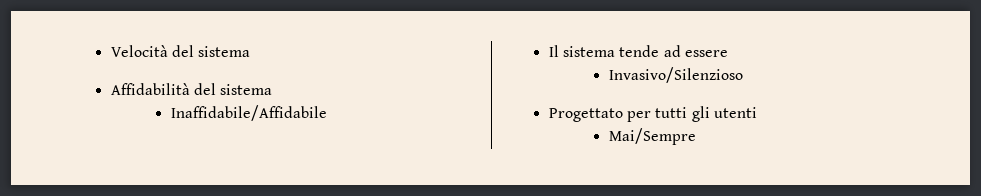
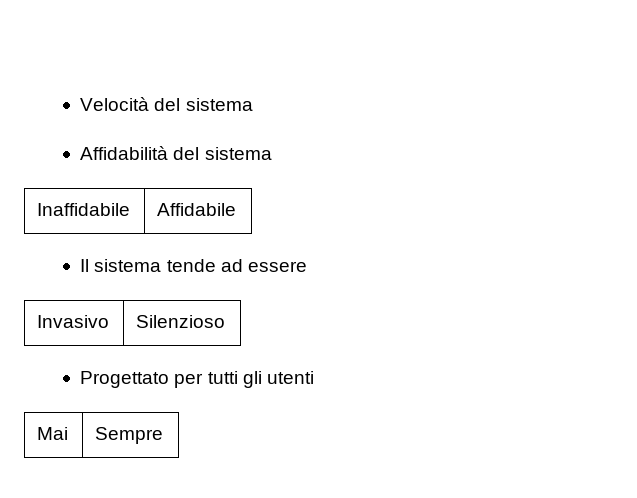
[170,105,327,121] // Inaffidabile/Affidabile -> [37,203,131,216] [157,203,237,216] // Inaffidabile | Affidabile
[608,67,743,83] // Invasivo/Silenzioso -> [37,315,110,328] [136,315,226,328] // Invasivo | Silenzioso
[608,128,696,145] // Mai/Sempre -> [37,427,69,440] [95,427,164,444] // Mai | Sempre

